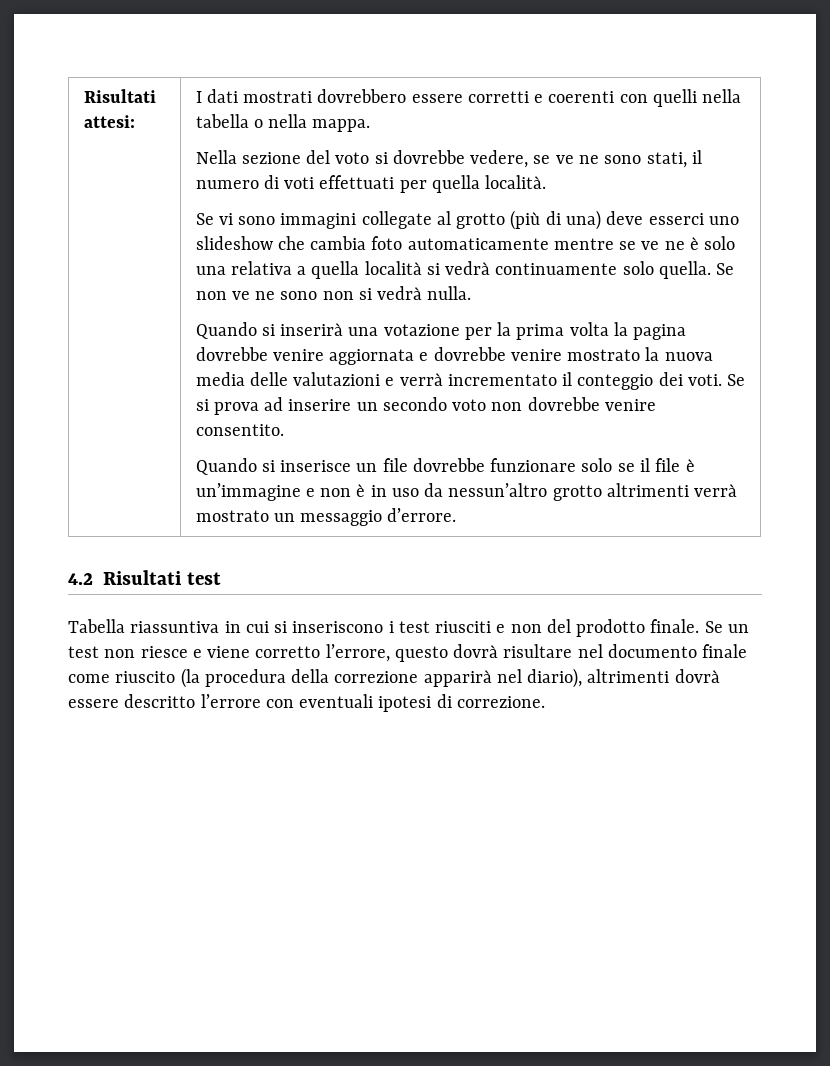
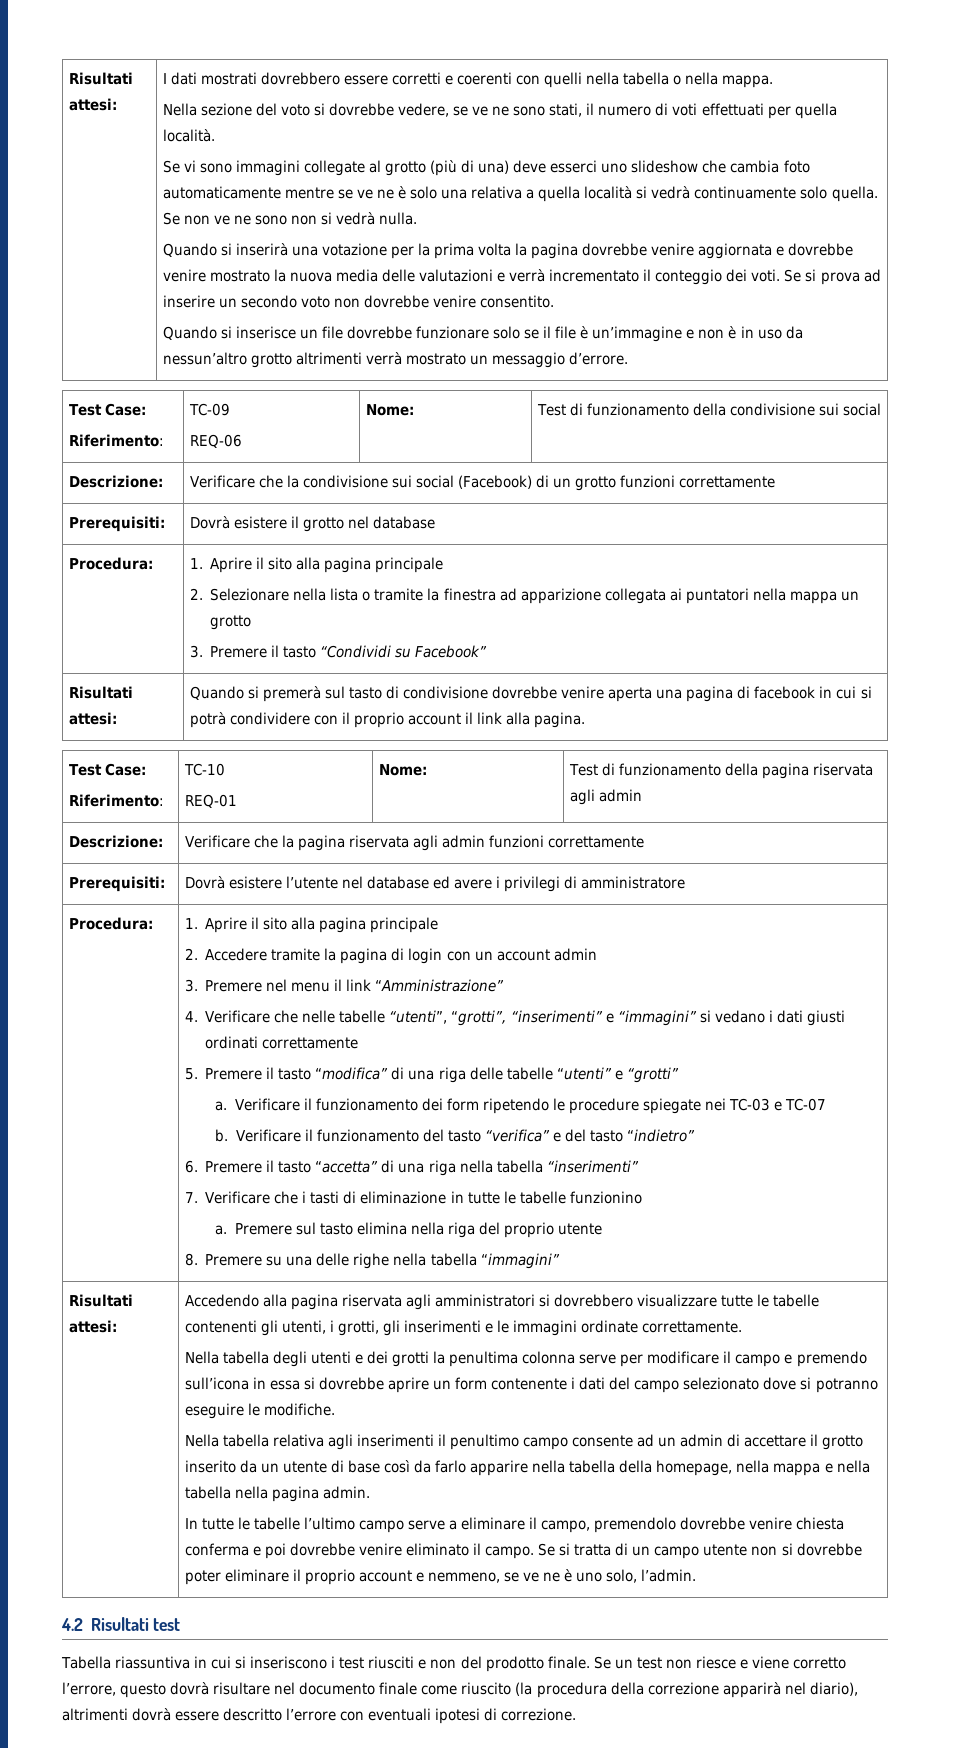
(457, 515) none -> [68,403,146,416] [68,434,164,447] [188,403,230,416] [189,434,242,448] [365,404,414,416] [536,403,881,416] [68,475,163,488] [189,475,776,491] [68,516,165,532] [189,516,435,532] [68,557,153,570] [189,557,444,573] [189,588,859,604] [210,615,252,630] [189,645,488,658] [68,686,133,699] [68,712,117,725] [189,686,872,702] [189,712,586,728] [68,763,146,776] [68,794,164,807] [183,763,225,776] [184,794,237,808] [378,764,427,776] [568,763,873,779] [569,789,642,805] [68,835,163,848] [184,835,645,851] [68,876,165,892] [184,876,686,892] [68,917,153,930] [184,917,439,933] [184,948,597,964] [184,979,505,992] [184,1010,845,1026] [205,1036,359,1049] [184,1067,679,1083] [215,1098,827,1114] [215,1129,696,1142] [184,1160,639,1176] [184,1191,642,1204] [215,1222,603,1238] [184,1253,560,1269] [68,1294,133,1307] [68,1320,117,1333] [184,1294,820,1310] [184,1320,743,1336] [184,1351,867,1367] [184,1377,878,1393] [184,1403,335,1419] [184,1434,864,1450] [184,1460,870,1476] [184,1486,370,1502] [184,1517,845,1533] [184,1543,862,1559] [184,1569,697,1585] // Test Case: // Riferimento: | TC-09 // REQ-06 | Nome: | Test di funzionamento della condivisione sui social // Descrizione: | Verificare che la condivisione sui social (Facebook) di un grotto funzioni correttamente // Prerequisiti: | Dovrà esistere il grotto nel database // Procedura: | 1. Aprire il sito alla pagina principale // 2. Selezionare nella lista o tramite la finestra ad apparizione collegata ai puntatori nella mappa un grotto // 3. Premere il tasto “Condividi su Facebook” // Risultati attesi: | Quando si premerà sul tasto di condivisione dovrebbe venire aperta una pagina di facebook in cui si potrà condividere con il proprio account il link alla pagina. // Test Case: // Riferimento: | TC-10 // REQ-01 | Nome: | Test di funzionamento della pagina riservata agli admin // Descrizione: | Verificare che la pagina riservata agli admin funzioni correttamente // Prerequisiti: | Dovrà esistere l’utente nel database ed avere i privilegi di amministratore // Procedura: | 1. Aprire il sito alla pagina principale // 2. Accedere tramite la pagina di login con un account admin // 3. Premere nel menu il link “Amministrazione” // 4. Verificare che nelle tabelle “utenti”, “grotti”, “inserimenti” e “immagini” si vedano i dati giusti ordinati correttamente // 5. Premere il tasto “modifica” di una riga delle tabelle “utenti” e “grotti” // a. Verificare il funzionamento dei form ripetendo le procedure spiegate nei TC-03 e TC-07 // b. Verificare il funzionamento del tasto “verifica” e del tasto “indietro” // 6. Premere il tasto “accetta” di una riga nella tabella “inserimenti” // 7. Verificare che i tasti di eliminazione in tutte le tabelle funzionino // a. Premere sul tasto elimina nella riga del proprio utente // 8. Premere su una delle righe nella tabella “immagini” // Risultati attesi: | Accedendo alla pagina riservata agli amministratori si dovrebbero visualizzare tutte le tabelle contenenti gli utenti, i grotti, gli inserimenti e le immagini ordinate correttamente. // Nella tabella degli utenti e dei grotti la penultima colonna serve per modificare il campo e premendo sull’icona in essa si dovrebbe aprire un form contenente i dati del campo selezionato dove si potranno eseguire le modifiche. // Nella tabella relativa agli inserimenti il penultimo campo consente ad un admin di accettare il grotto inserito da un utente di base così da farlo apparire nella tabella della homepage, nella mappa e nella tabella nella pagina admin. // In tutte le tabelle l’ultimo campo serve a eliminare il campo, premendolo dovrebbe venire chiesta conferma e poi dovrebbe venire eliminato il campo. Se si tratta di un campo utente non si dovrebbe poter eliminare il proprio account e nemmeno, se ve ne è uno solo, l’admin.

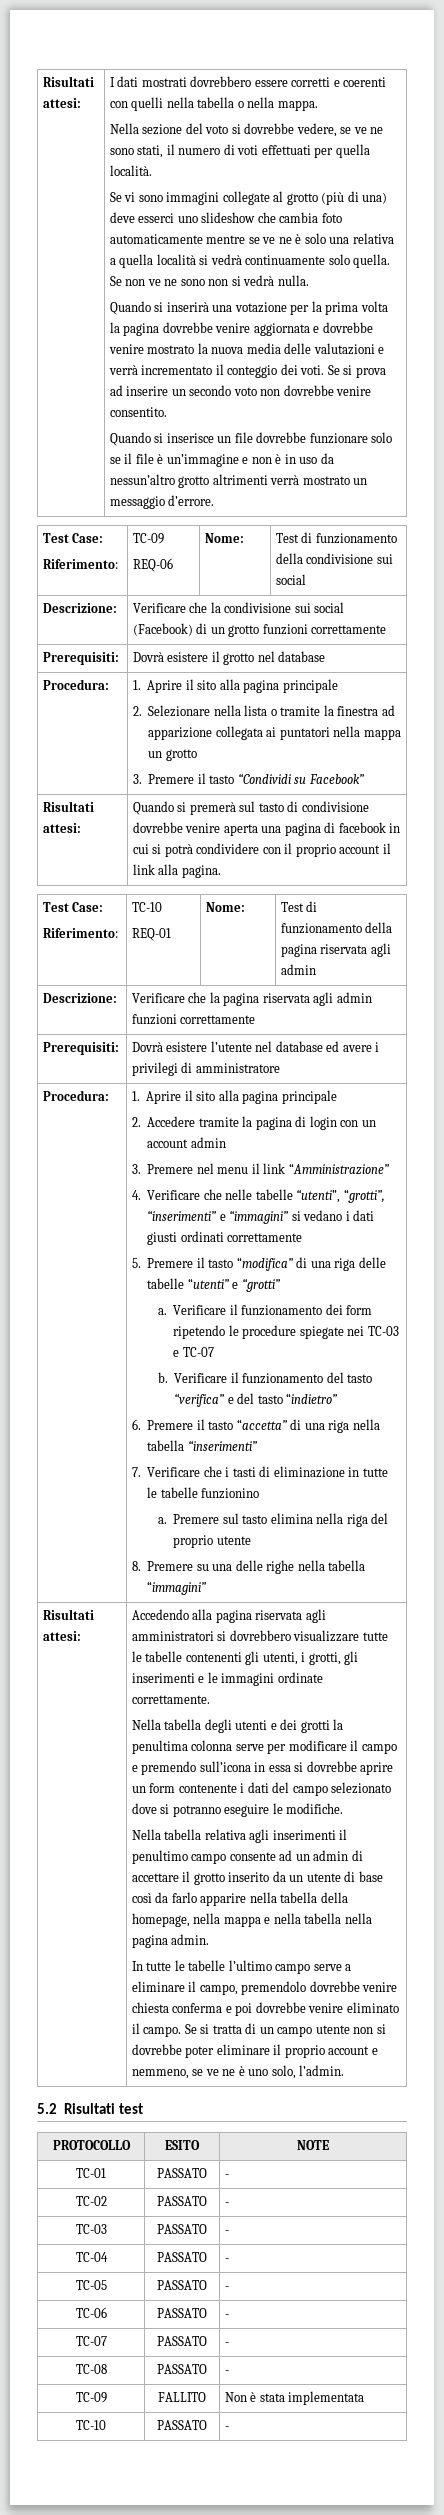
[61,1618,83,1631] 4.2 -> [37,2103,57,2114] 5.2
[61,1656,847,1672] [62,1682,858,1698] [62,1708,577,1724] // Tabella riassuntiva in cui si inseriscono i test riusciti e non del prodotto finale. Se un test non riesce e viene corretto l’errore, questo dovrà risultare nel documento finale come riuscito (la procedura della correzione apparirà nel diario), altrimenti dovrà essere descritto l’errore con eventuali ipotesi di correzione. -> [52,2140,131,2150] [165,2140,200,2150] [297,2140,329,2150] [76,2168,106,2178] [157,2168,207,2178] [224,2174,229,2178] [75,2196,107,2206] [157,2196,207,2206] [224,2202,229,2206] [75,2224,107,2234] [157,2224,207,2234] [224,2230,229,2234] [75,2252,108,2262] [157,2252,207,2262] [224,2258,229,2262] [75,2280,107,2290] [157,2280,207,2290] [224,2286,229,2290] [75,2307,107,2318] [157,2308,207,2318] [224,2314,229,2318] [75,2336,107,2346] [157,2336,207,2346] [224,2342,229,2346] [75,2364,107,2374] [157,2364,207,2374] [224,2370,229,2374] [75,2392,107,2403] [158,2392,206,2402] [224,2391,365,2405] [76,2420,106,2430] [157,2420,207,2430] [224,2426,229,2430] // PROTOCOLLO | ESITO | NOTE // TC-01 | PASSATO | - // TC-02 | PASSATO | - // TC-03 | PASSATO | - // TC-04 | PASSATO | - // TC-05 | PASSATO | - // TC-06 | PASSATO | - // TC-07 | PASSATO | - // TC-08 | PASSATO | - // TC-09 | FALLITO | Non è stata implementata // TC-10 | PASSATO | -

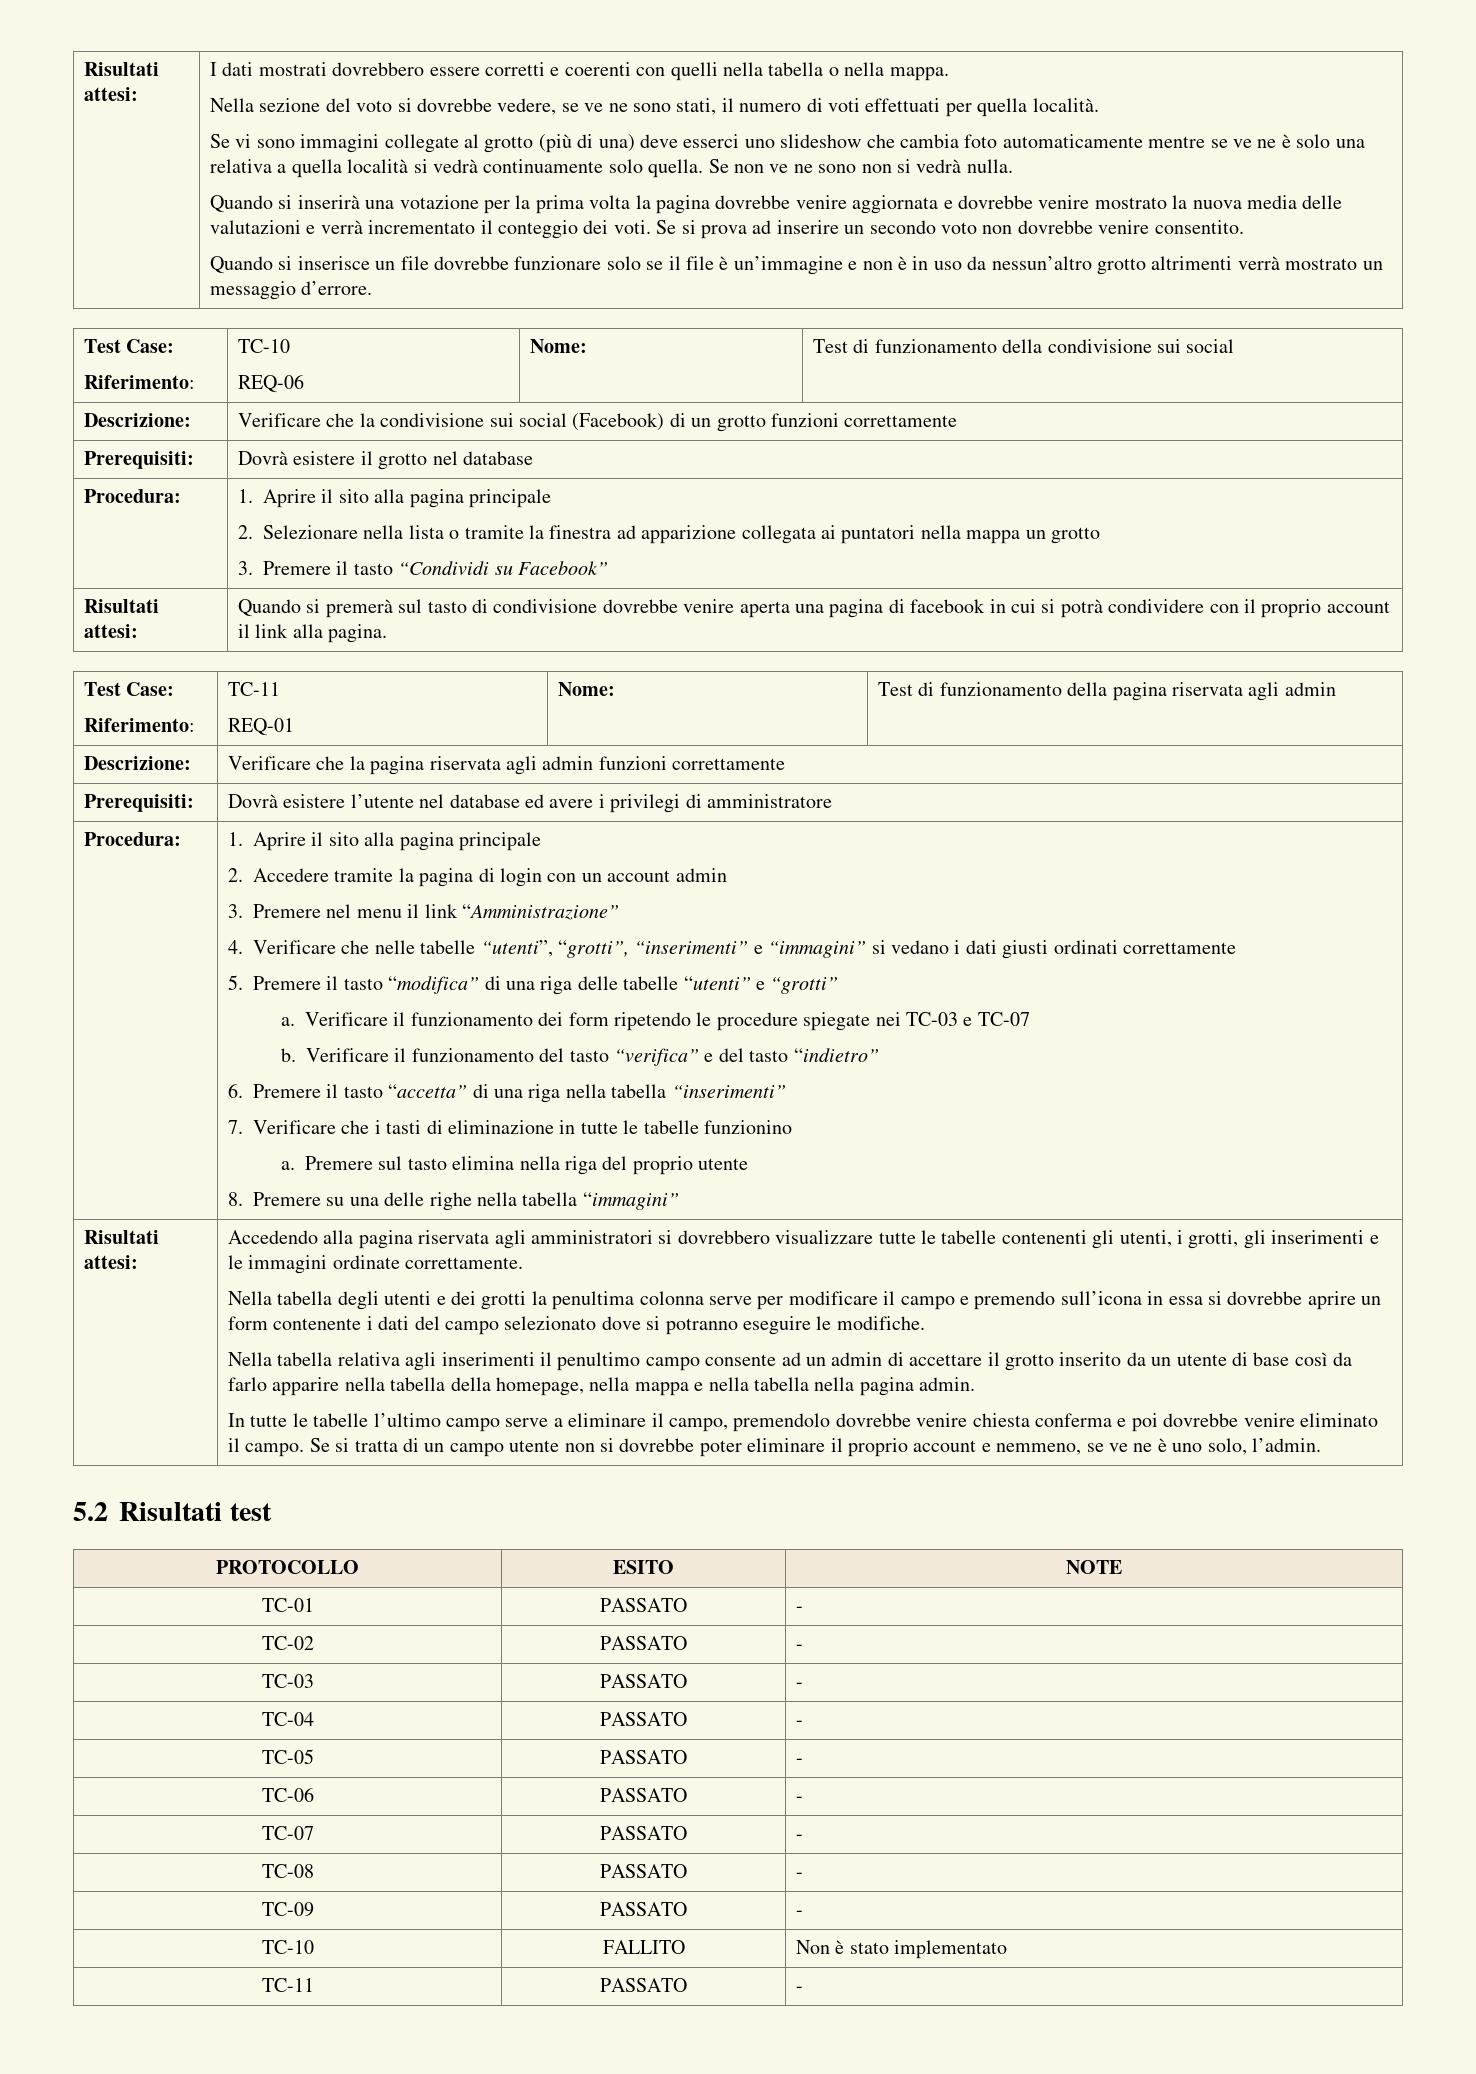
[132,533,164,544] TC-09 -> [238,339,291,353] TC-10
[131,902,162,912] TC-10 -> [228,682,281,696] TC-11
(107, 2397) none -> [599,1902,687,1916] [796,1910,804,1916] [261,1940,314,1954] | PASSATO | - // TC-10
[259,2391,365,2405] [76,2420,106,2430] stata implementata // TC-10 -> [849,1940,1008,1959] [261,1978,314,1992] stato implementato // TC-11

